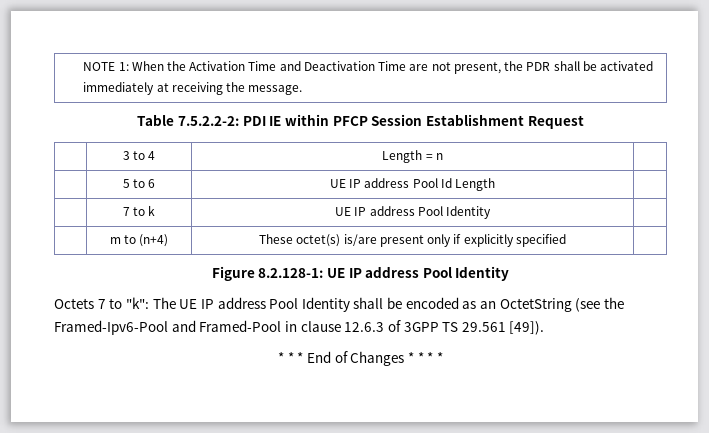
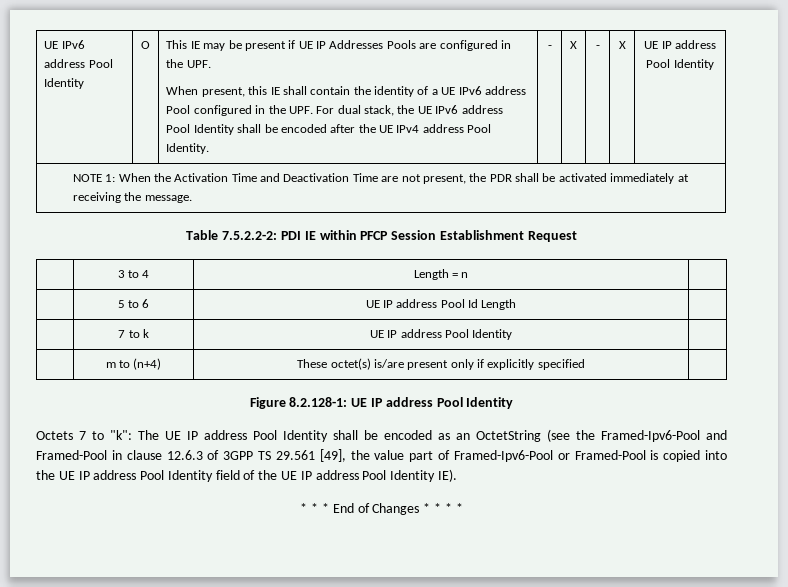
(83, 66) none -> [44,40,85,49] [44,59,113,68] [44,78,85,89] [141,41,150,49] [166,40,511,51] [166,59,211,68] [166,86,526,97] [166,105,503,116] [166,124,492,135] [166,143,210,154] [547,45,552,49] [570,41,577,49] [595,45,600,49] [618,41,626,49] [644,40,716,49] [646,59,714,70] UE IPv6 address Pool Identity | O | This IE may be present if UE IP Addresses Pools are configured in the UPF. // When present, this IE shall contain the identity of a UE IPv6 address Pool configured in the UPF. For dual stack, the UE IPv6 address Pool Identity shall be encoded after the UE IPv4 address Pool Identity. | - | X | - | X | UE IP address Pool Identity //
[509,321,545,335] [49]). -> [319,449,728,462] [36,469,457,482] [49], the value part of Framed-Ipv6-Pool or Framed-Pool is copied into the UE IP address Pool Identity field of the UE IP address Pool Identity IE).

